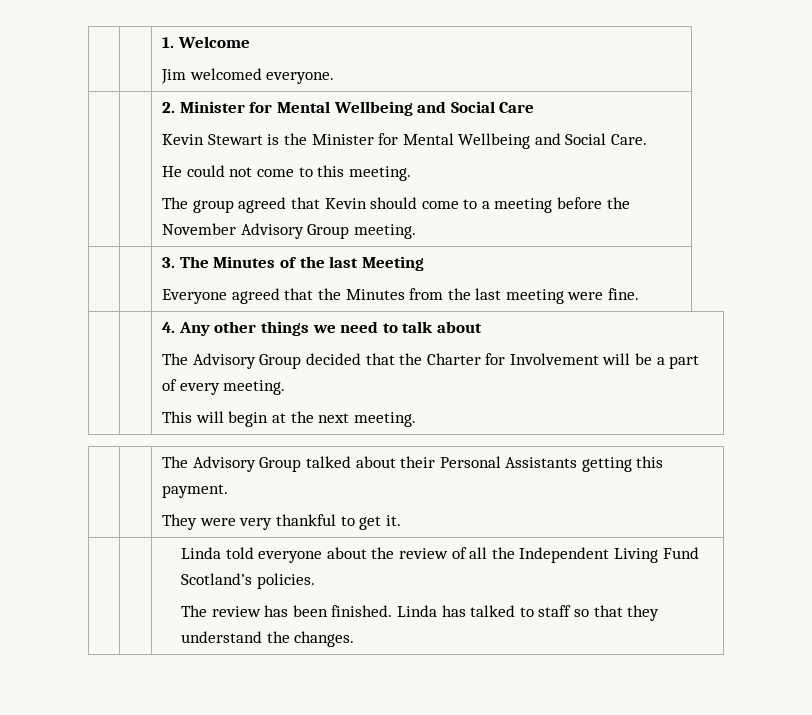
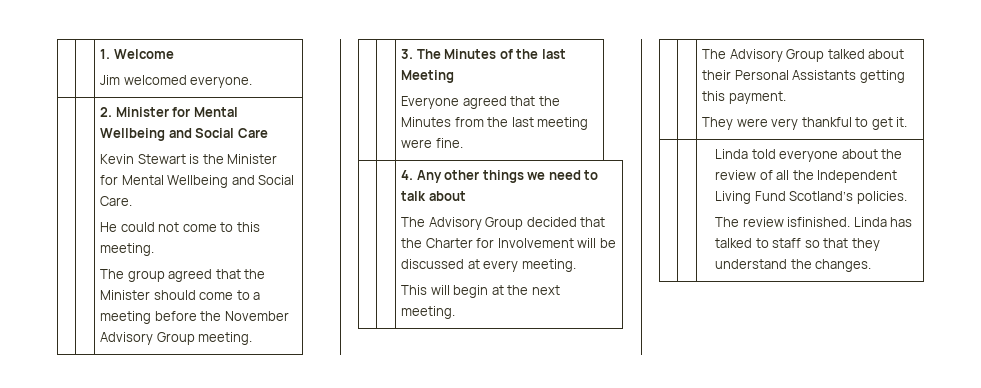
[324,198,367,209] Kevin -> [244,269,266,279] [100,290,151,300] the Minister
[656,355,700,369] [162,379,178,391] a part of -> [401,259,480,269] discussed at
[264,605,393,617] has been finished. -> [787,217,851,227] isfinished.

